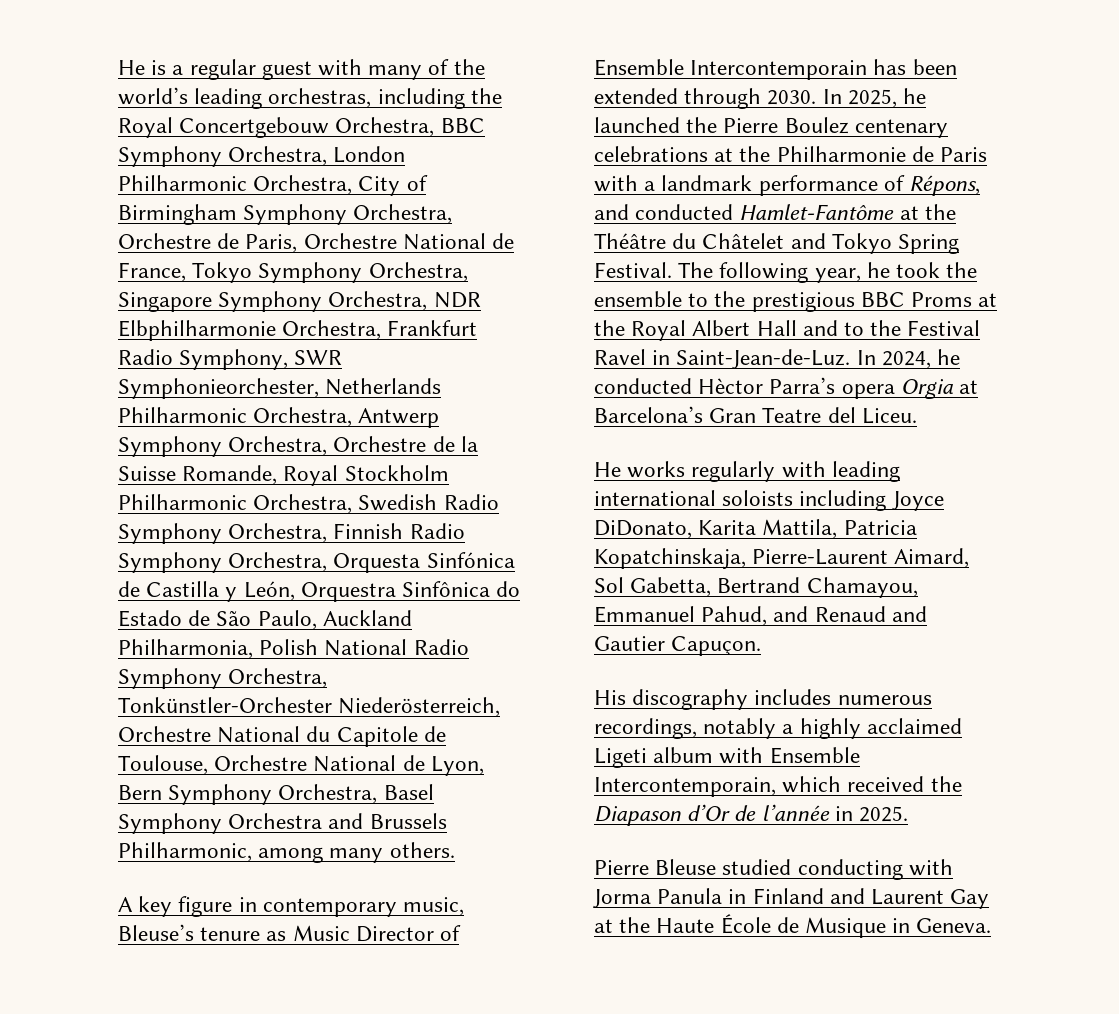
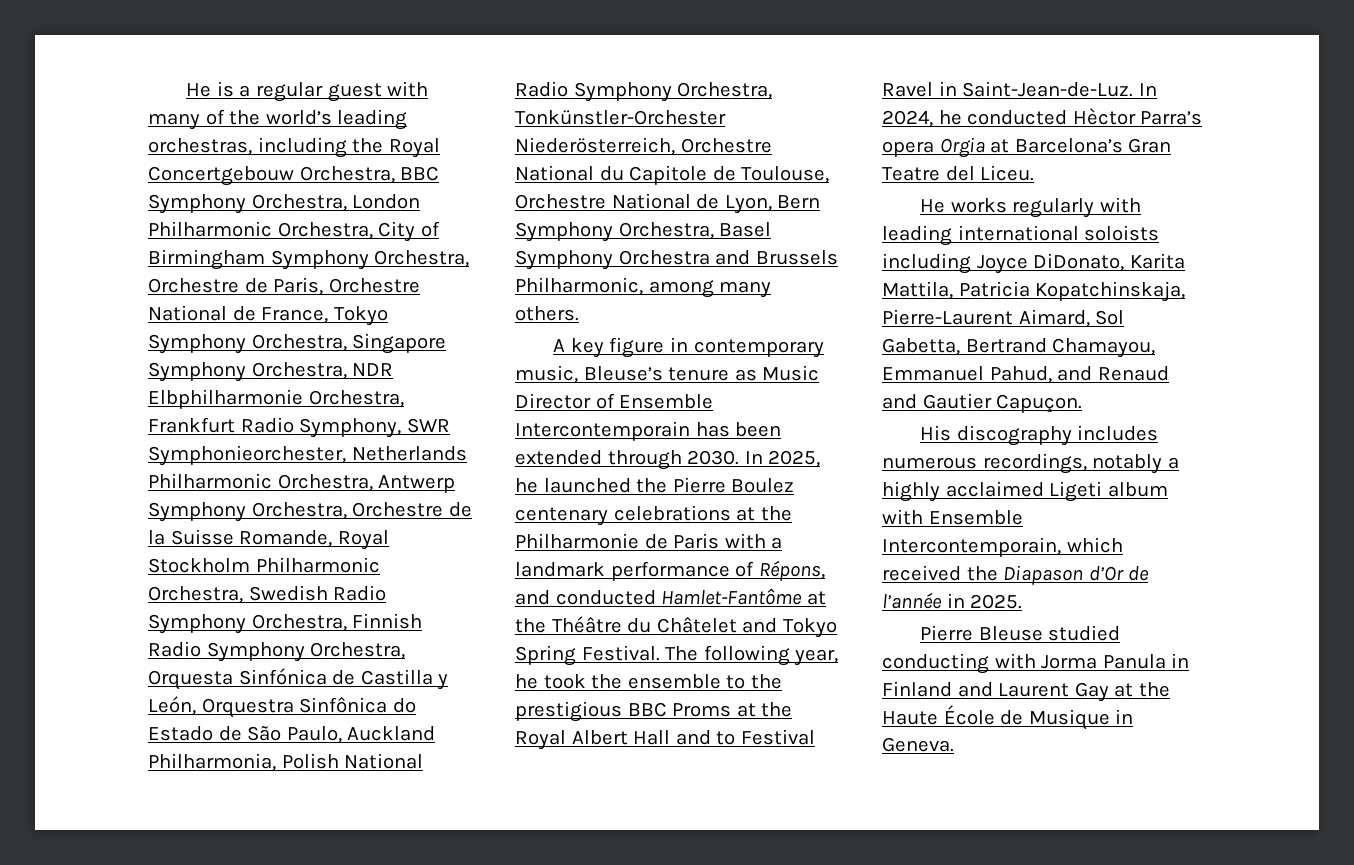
[870,320,902,336] the -> (736, 738) none

